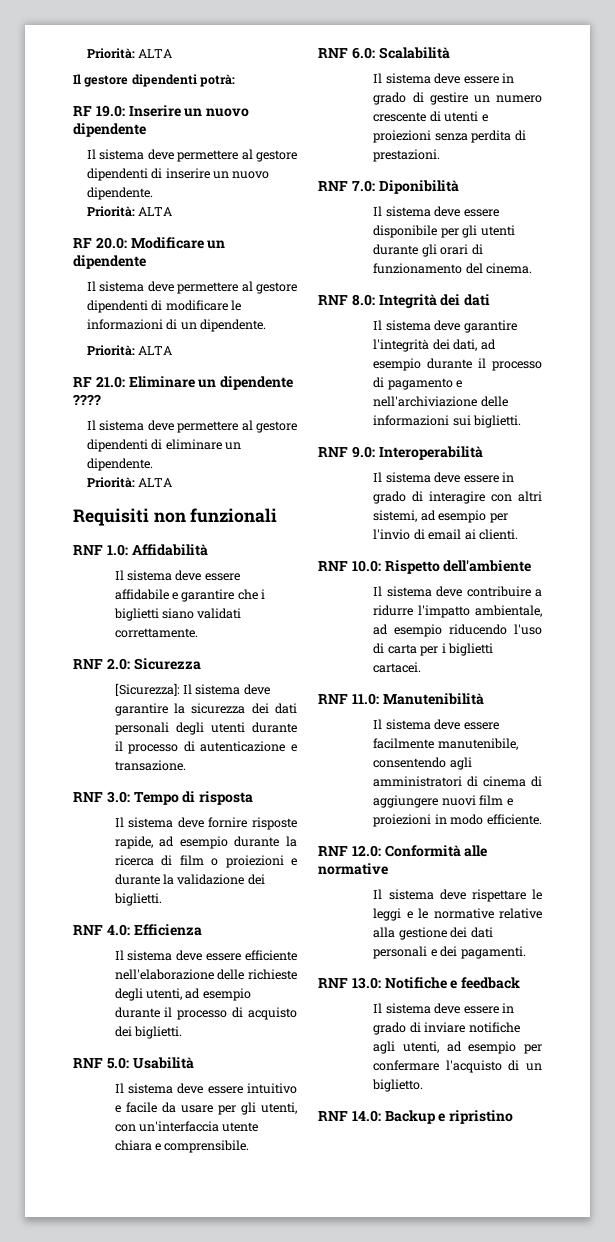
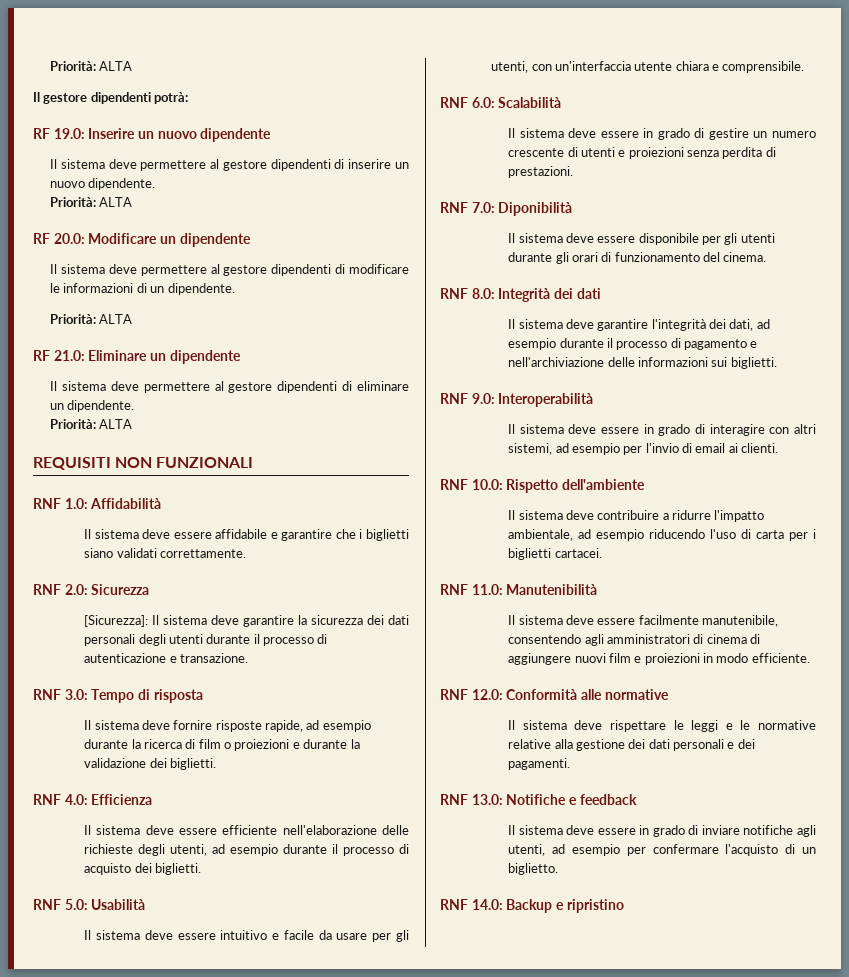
[73,394,101,405] ???? -> (241, 357) none
[73,508,278,526] Requisiti non funzionali -> [33,457,254,470] REQUISITI NON FUNZIONALI

